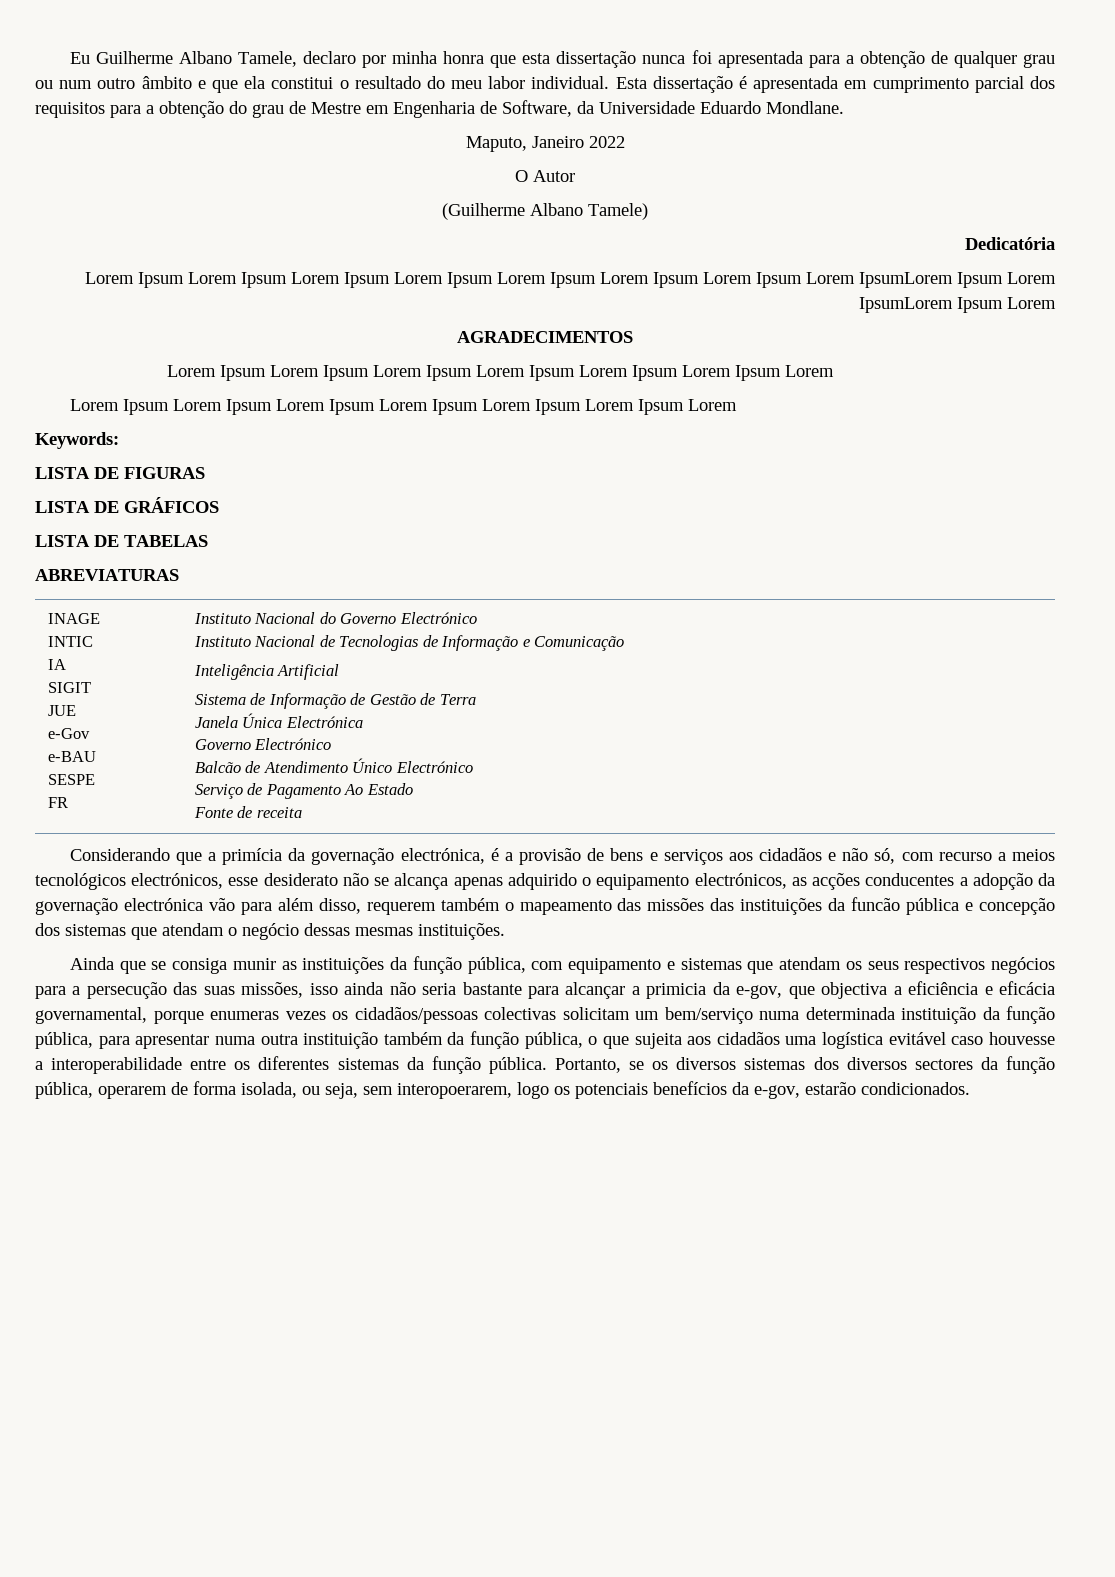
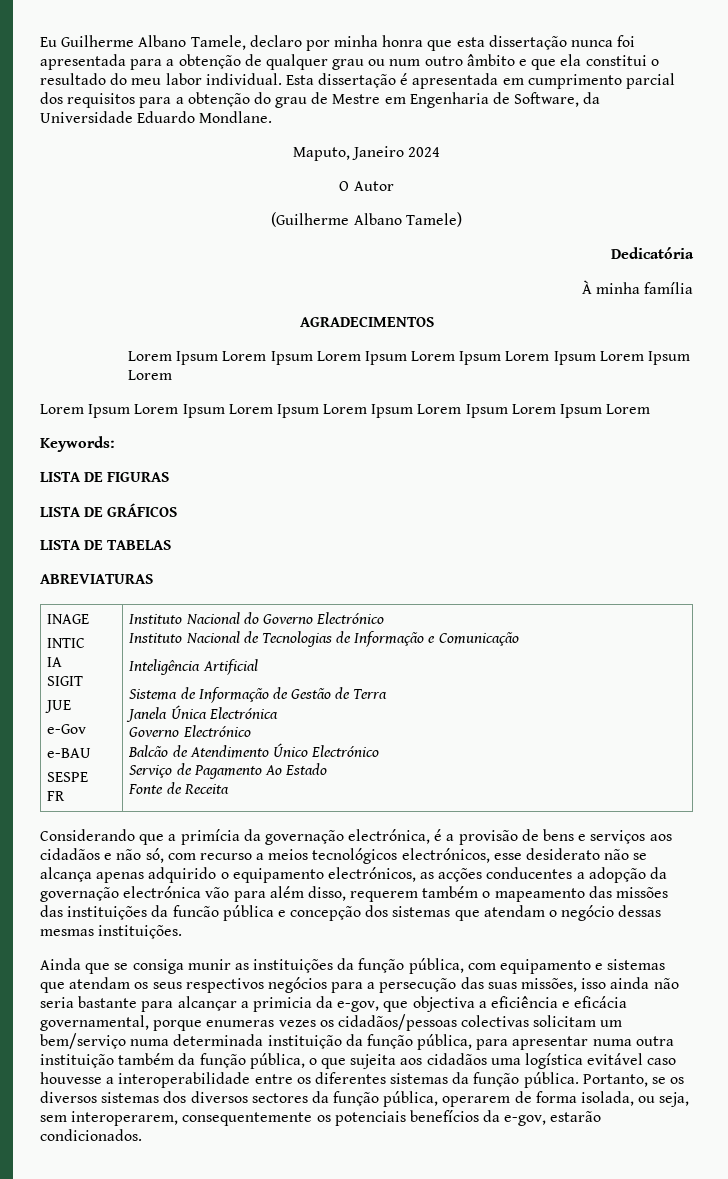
[588,136,625,148] 2022 -> [408,147,441,157] 2024
[85,272,1056,288] [859,297,1056,313] Lorem Ipsum Lorem Ipsum Lorem Ipsum Lorem Ipsum Lorem Ipsum Lorem Ipsum Lorem Ipsum Lorem IpsumLorem Ipsum Lorem IpsumLorem Ipsum Lorem -> [581,280,693,294] À minha família
[256,807,302,818] receita -> [183,784,229,794] Receita
[397,1082,549,1099] interopoerarem, logo -> [71,1111,313,1126] interoperarem, consequentemente

